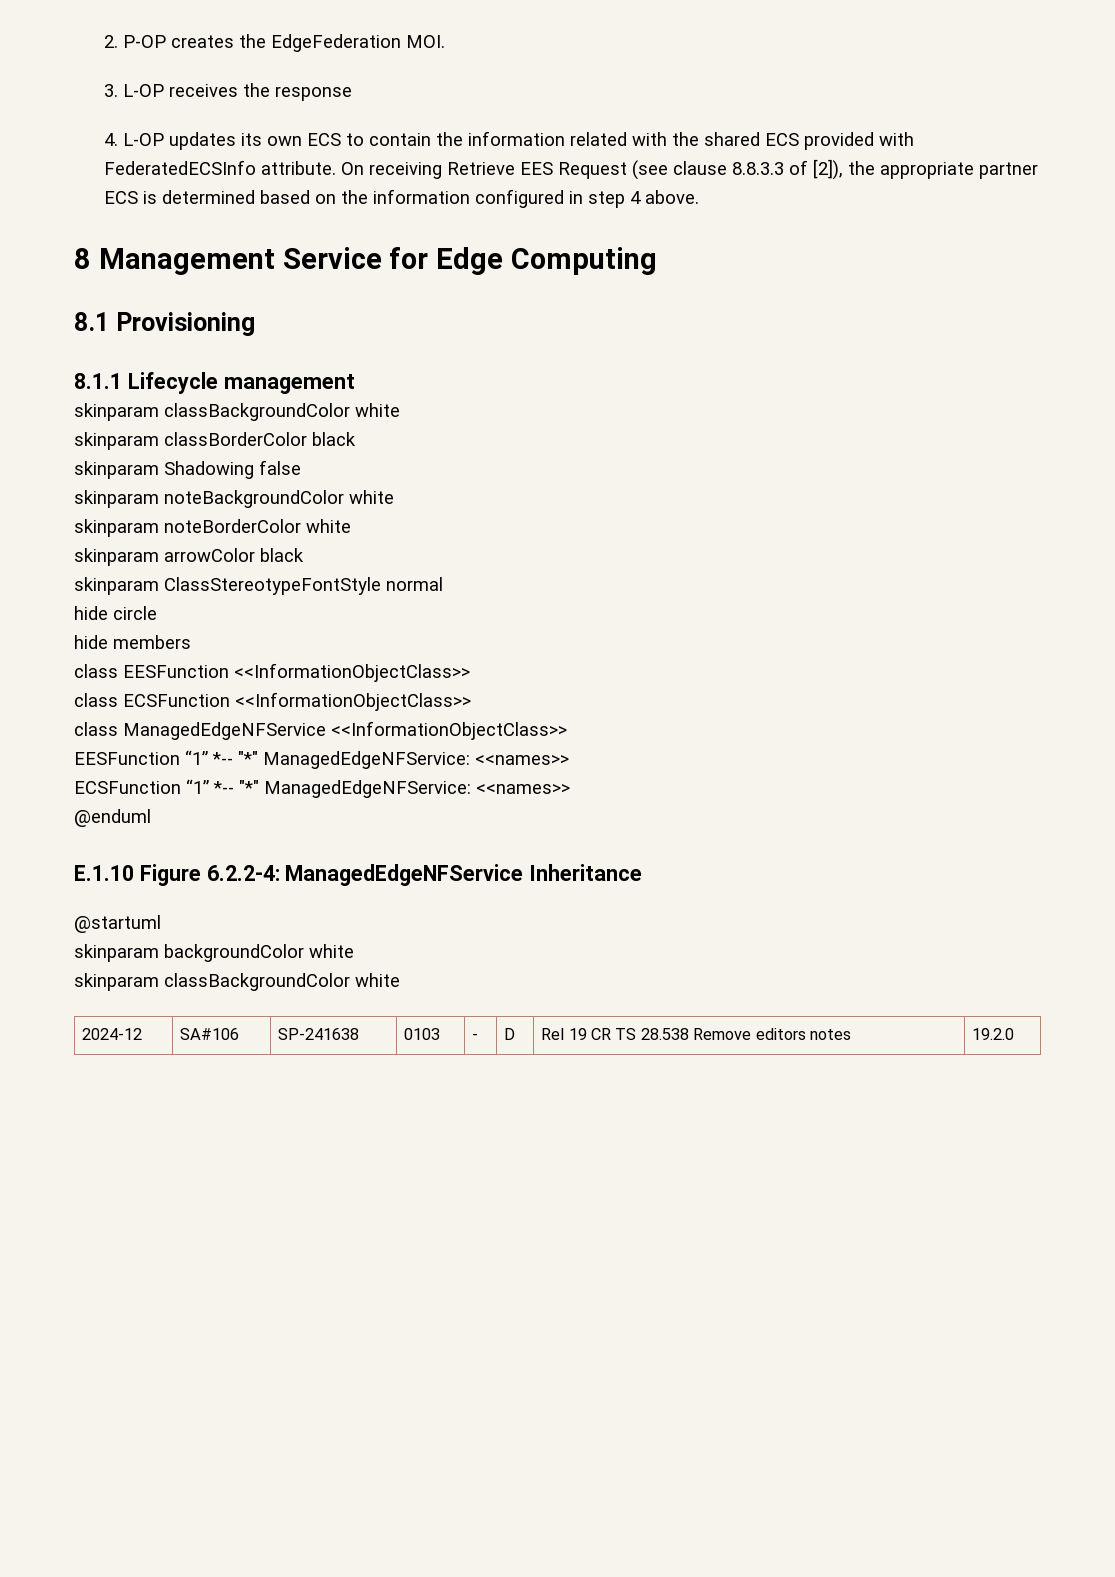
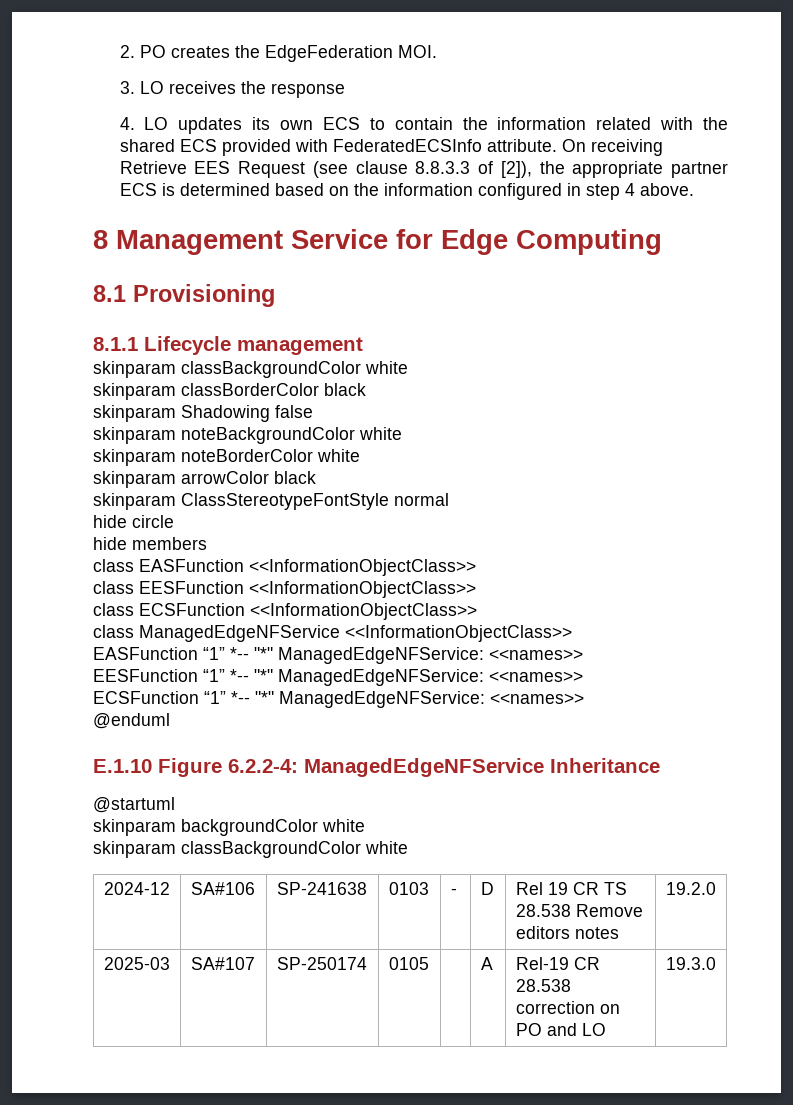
[122,35,166,48] P-OP -> [139,45,166,58] PO
[122,84,164,97] L-OP -> [139,81,164,94] LO
[122,133,164,146] L-OP -> [144,117,169,130] LO
(191, 642) none -> [93,559,476,576] // class EASFunction <<InformationObjectClass>>
(567, 730) none -> [93,647,583,664] // EASFunction “1” *-- "*" ManagedEdgeNFService: <<names>>
(1015, 1034) none -> [103,957,170,970] [190,957,255,970] [276,957,367,970] [388,957,429,970] [480,957,493,970] [515,957,600,970] [515,979,571,992] [515,1001,620,1014] [515,1023,606,1036] [665,957,716,970] // 2025-03 | SA#107 | SP-250174 | 0105 | | A | Rel-19 CR 28.538 correction on PO and LO | 19.3.0

